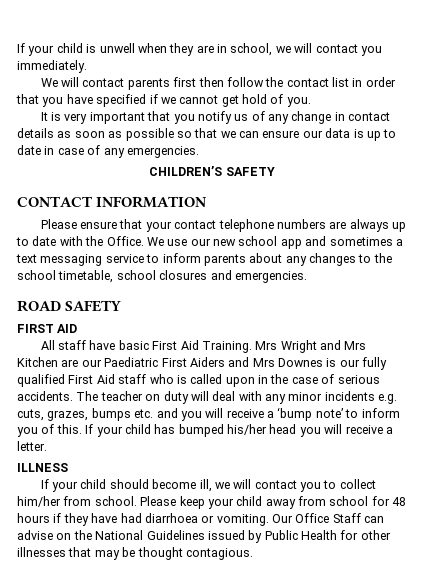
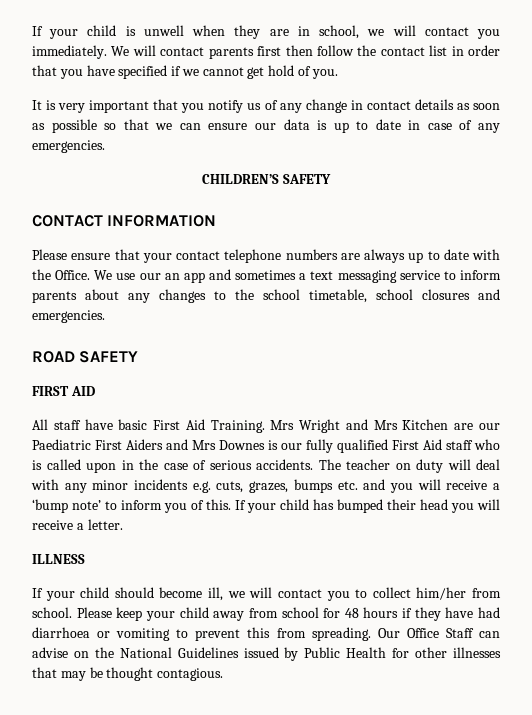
(87, 66) // -> (107, 52) none
[213,236,278,246] new school -> [164,273,180,280] an
[227,424,267,435] his/her -> [387,499,416,510] their
[216,514,269,526] vomiting. -> [116,627,371,641] vomiting to prevent this from spreading.

